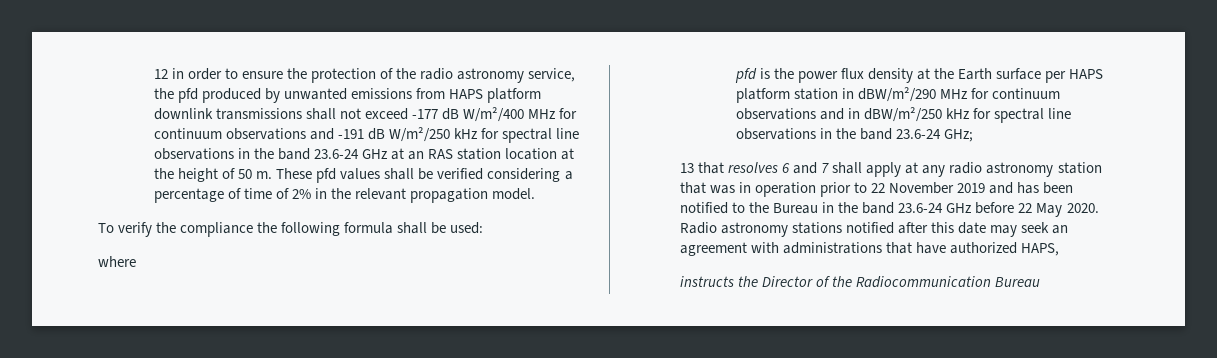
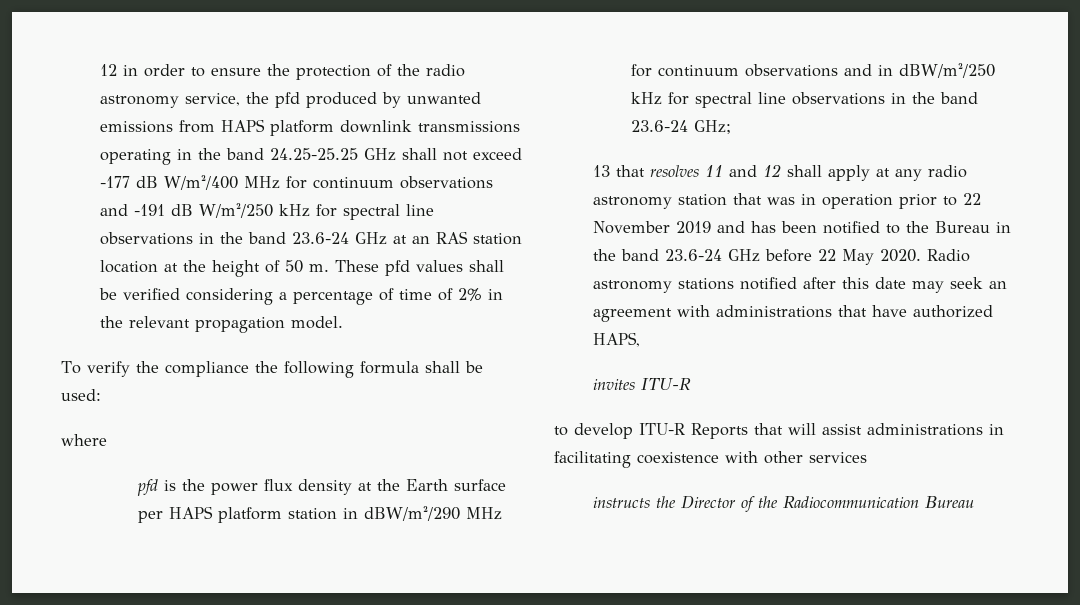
(302, 114) none -> [99,148,396,165] operating in the band 24.25-25.25 GHz
[782,162,830,174] 6 and 7 -> [704,164,781,177] 11 and 12
(1060, 249) none -> [592,378,691,391] [554,423,1004,439] [554,451,867,468] // invites ITU-R // to develop ITU-R Reports that will assist administrations in facilitating coexistence with other services

